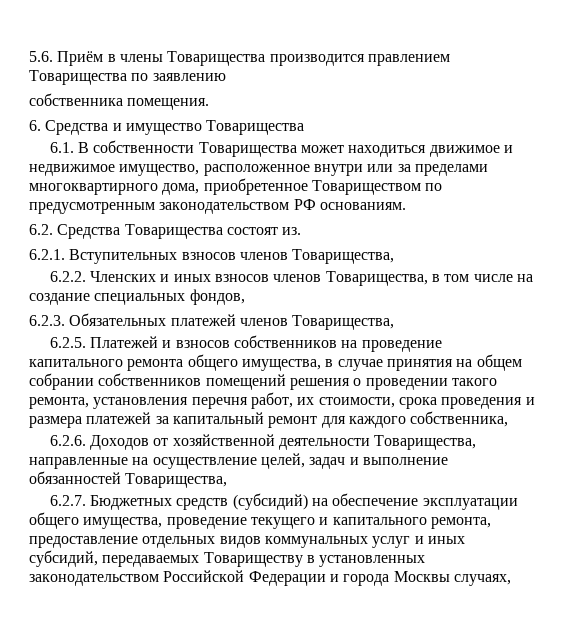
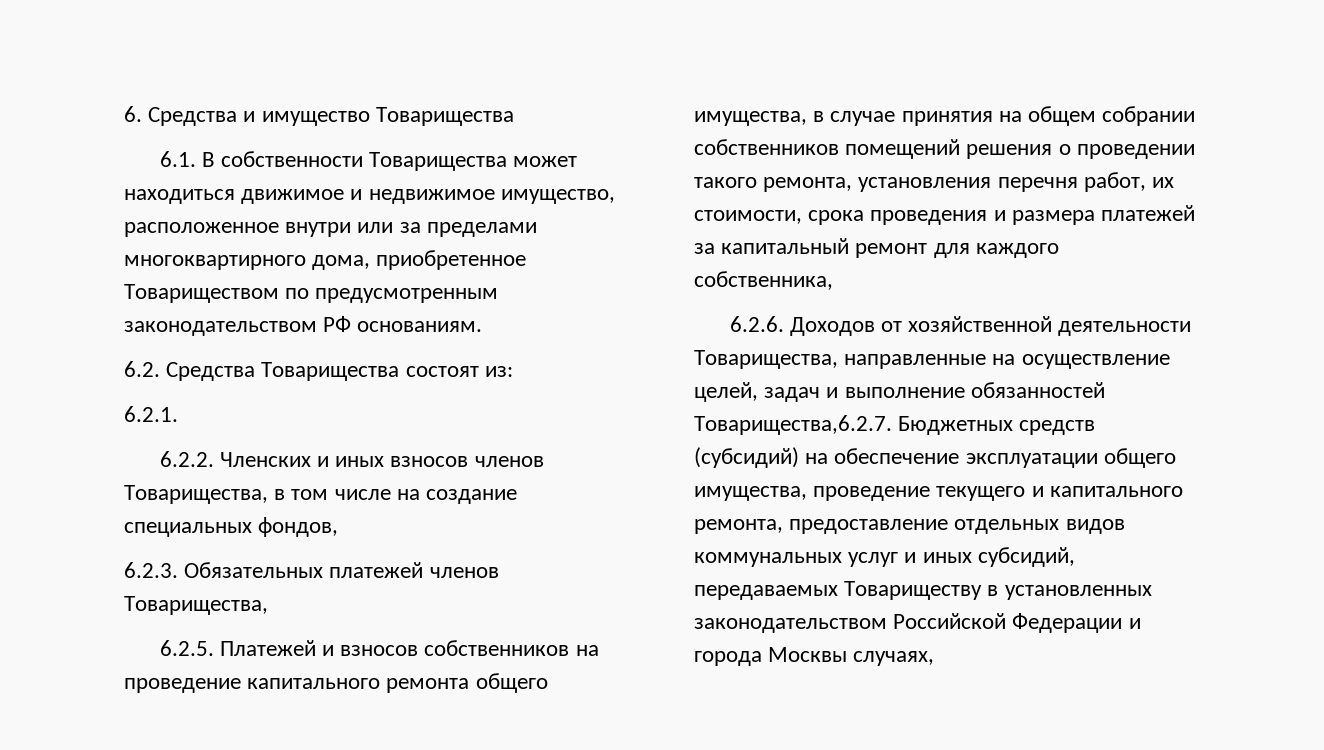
[29,51,450,66] [29,70,226,85] [29,93,210,110] 5.6. Приём в члены Товарищества производится правлением Товарищества по заявлению // собственника помещения. // -> (124, 114) none
[282,227,302,235] из. -> [484,366,513,377] из:
[69,249,395,264] Вступительных взносов членов Товарищества, -> (178, 414) none
[125,473,228,488] [49,495,86,506] Товарищества, // 6.2.7. -> [694,415,892,435] Товарищества,6.2.7.

